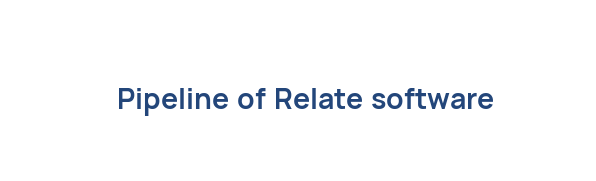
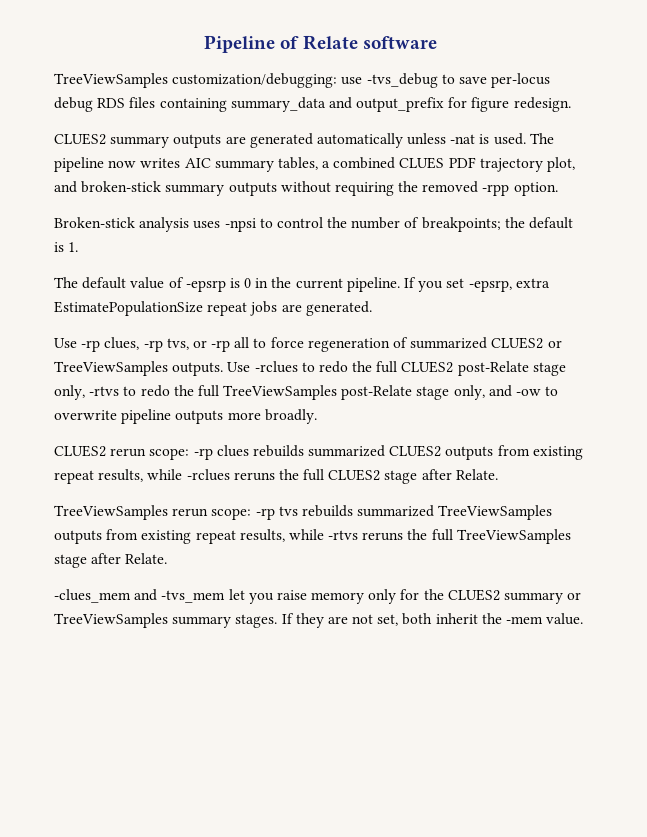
(494, 98) none -> [54,73,551,88] [54,97,571,112] [54,133,554,148] [54,157,576,172] [54,181,558,196] [54,217,574,232] [54,242,79,252] [54,277,550,292] [54,301,372,316] [54,337,562,352] [54,361,566,376] [54,385,559,400] [54,409,317,424] [54,445,583,460] [54,469,498,484] [54,505,553,520] [54,529,571,544] [54,553,168,568] [54,589,582,604] [54,613,584,628] // TreeViewSamples customization/debugging: use -tvs_debug to save per-locus debug RDS files containing summary_data and output_prefix for figure redesign. // CLUES2 summary outputs are generated automatically unless -nat is used. The pipeline now writes AIC summary tables, a combined CLUES PDF trajectory plot, and broken-stick summary outputs without requiring the removed -rpp option. // Broken-stick analysis uses -npsi to control the number of breakpoints; the default is 1. // The default value of -epsrp is 0 in the current pipeline. If you set -epsrp, extra EstimatePopulationSize repeat jobs are generated. // Use -rp clues, -rp tvs, or -rp all to force regeneration of summarized CLUES2 or TreeViewSamples outputs. Use -rclues to redo the full CLUES2 post-Relate stage only, -rtvs to redo the full TreeViewSamples post-Relate stage only, and -ow to overwrite pipeline outputs more broadly. // CLUES2 rerun scope: -rp clues rebuilds summarized CLUES2 outputs from existing repeat results, while -rclues reruns the full CLUES2 stage after Relate. // TreeViewSamples rerun scope: -rp tvs rebuilds summarized TreeViewSamples outputs from existing repeat results, while -rtvs reruns the full TreeViewSamples stage after Relate. // -clues_mem and -tvs_mem let you raise memory only for the CLUES2 summary or TreeViewSamples summary stages. If they are not set, both inherit the -mem value.

